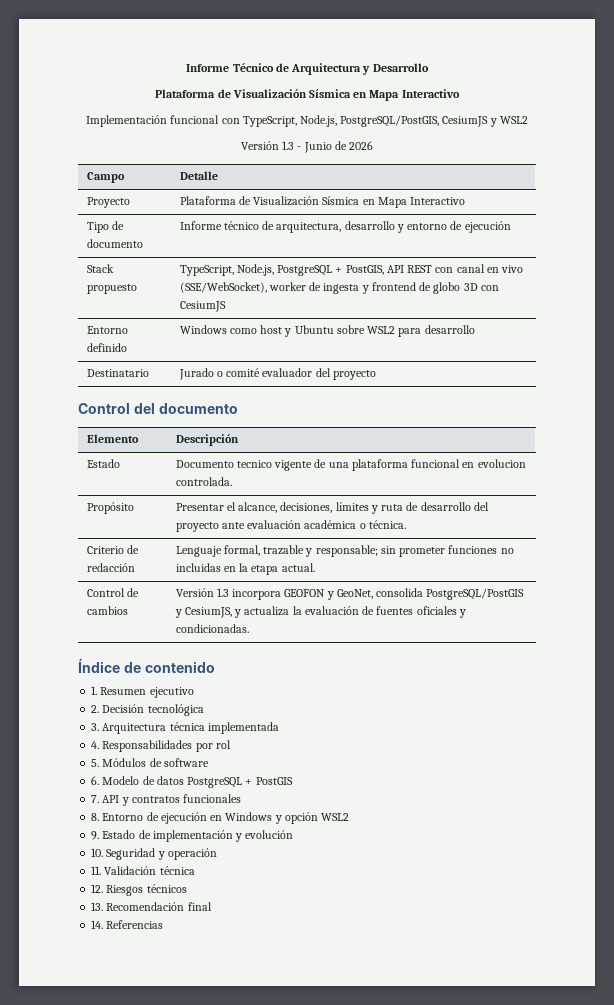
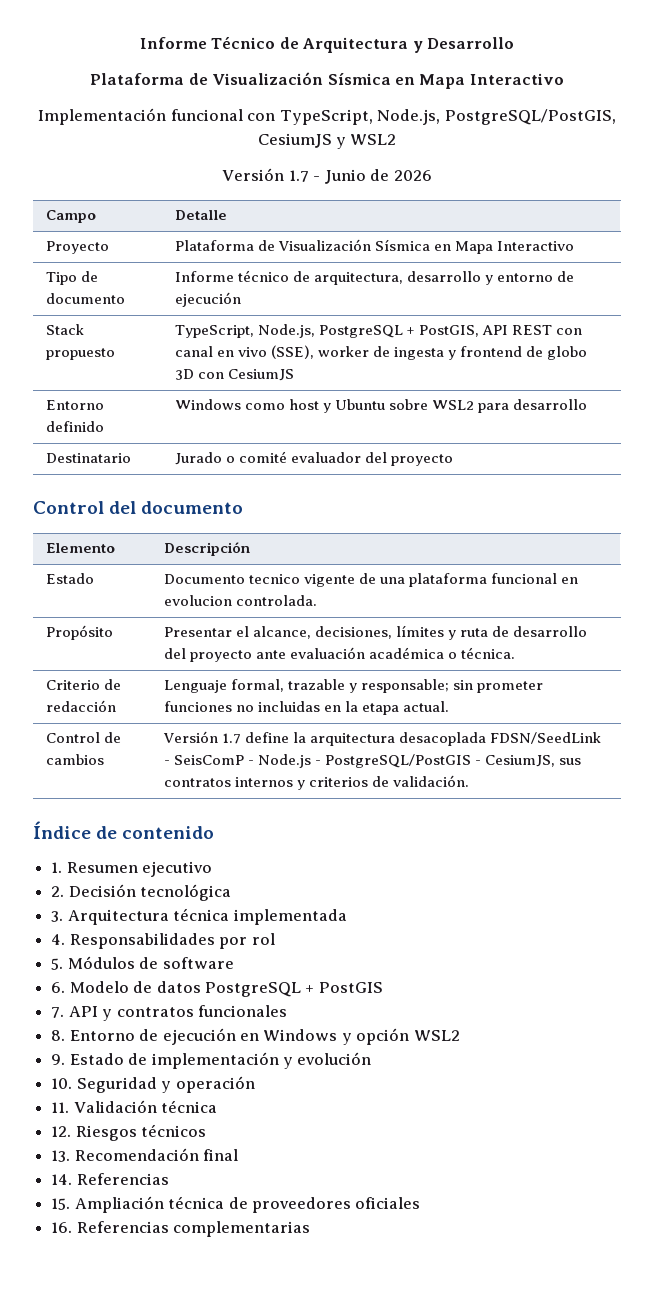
[282,141,295,150] 1.3 -> [288,170,309,182] 1.7
[179,282,267,293] (SSE/WebSocket), -> [271,345,315,359] (SSE),
[216,588,525,600] [174,606,466,618] [175,624,249,633] 1.3 incorpora GEOFON y GeoNet, consolida PostgreSQL/PostGIS y CesiumJS, y actualiza la evaluación de fuentes oficiales y condicionadas. -> [221,732,602,746] [163,754,582,768] [163,775,470,790] 1.7 define la arquitectura desacoplada FDSN/SeedLink - SeisComP - Node.js - PostgreSQL/PostGIS - CesiumJS, sus contratos internos y criterios de validación.
(164, 924) none -> [51,1196,421,1213] [51,1221,311,1237] // 15. Ampliación técnica de proveedores oficiales // 16. Referencias complementarias

